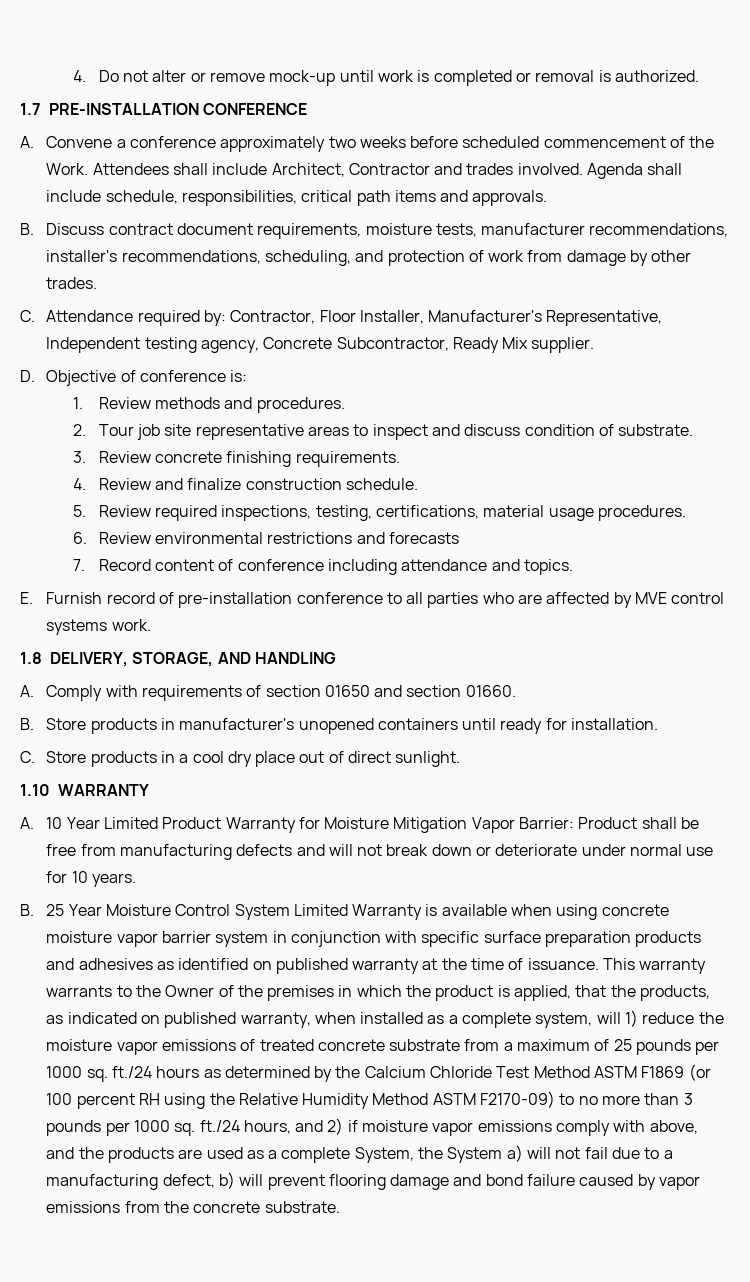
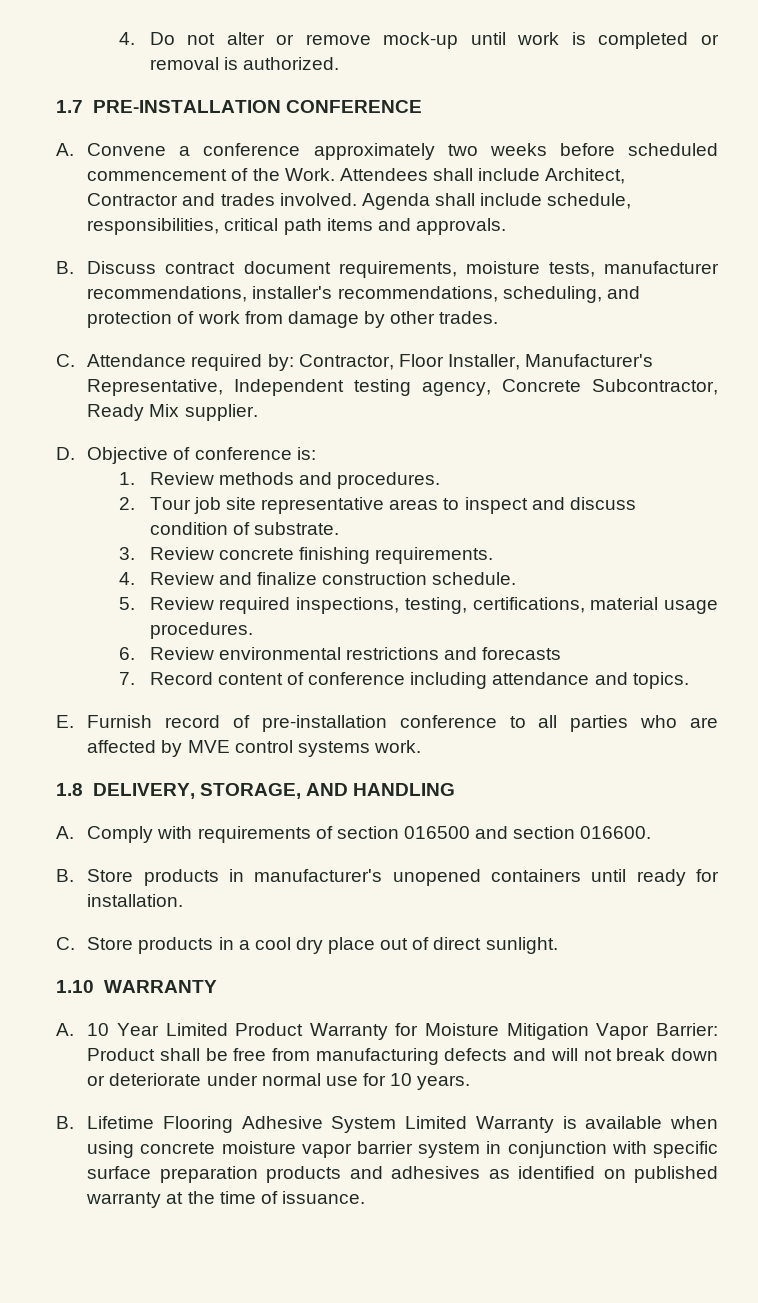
[324,685,370,697] 01650 -> [403,826,470,839] 016500
[465,685,516,697] 01660. -> [580,826,652,839] 016600.
[46,904,231,916] 25 Year Moisture Control -> [87,1116,323,1133] Lifetime Flooring Adhesive
[603,958,707,974] [46,985,711,1001] [46,1010,724,1028] [46,1039,720,1055] [46,1064,711,1082] [46,1091,693,1109] [46,1118,698,1136] [46,1145,673,1163] [46,1172,701,1190] [46,1201,340,1213] This warranty warrants to the Owner of the premises in which the product is applied, that the products, as indicated on published warranty, when installed as a complete system, will 1) reduce the moisture vapor emissions of treated concrete substrate from a maximum of 25 pounds per 1000 sq. ft./24 hours as determined by the Calcium Chloride Test Method ASTM F1869 (or 100 percent RH using the Relative Humidity Method ASTM F2170-09) to no more than 3 pounds per 1000 sq. ft./24 hours, and 2) if moisture vapor emissions comply with above, and the products are used as a complete System, the System a) will not fail due to a manufacturing defect, b) will prevent flooring damage and bond failure caused by vapor emissions from the concrete substrate. -> (365, 1197) none

